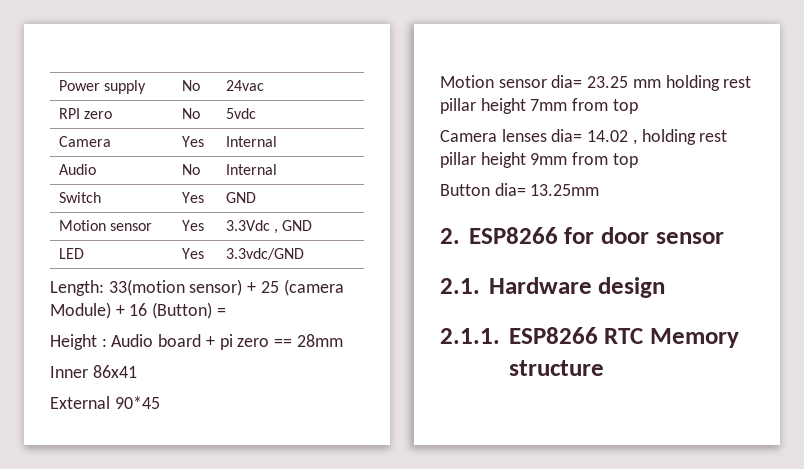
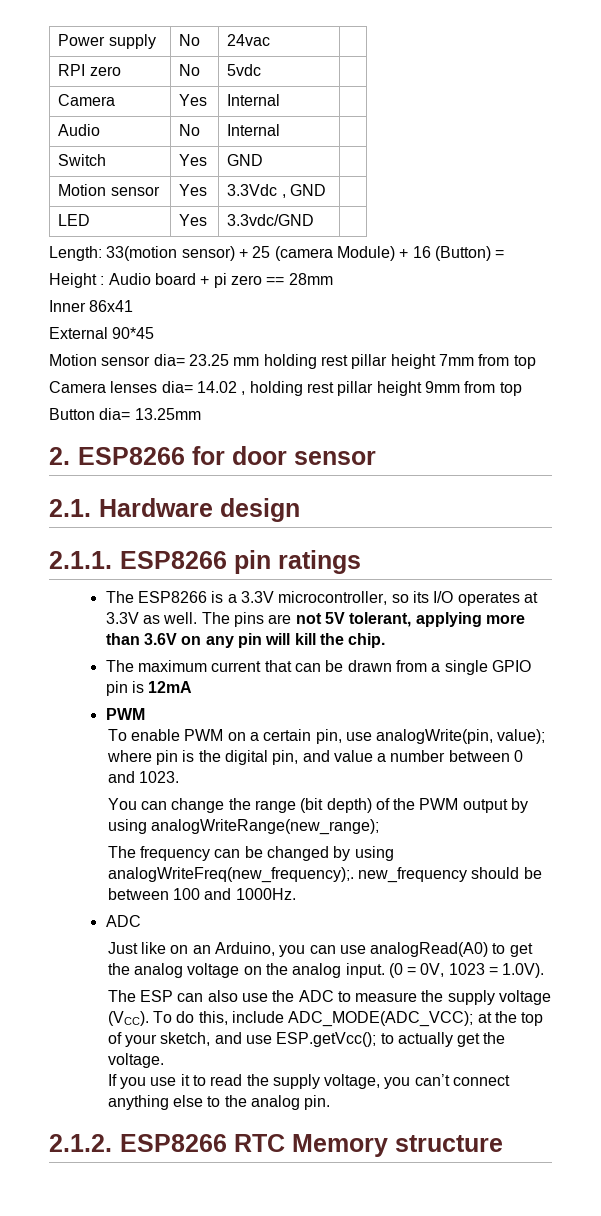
(598, 335) none -> [234,550,361,574] [105,591,538,606] [105,612,525,627] [105,633,386,648] [105,660,531,675] [105,681,193,696] [105,708,145,720] [107,729,546,744] [106,750,524,765] [107,771,179,783] [107,798,529,813] [107,819,379,835] [107,846,394,861] [107,867,542,883] [107,888,296,900] [105,915,141,927] [107,942,533,957] [107,963,545,978] [107,990,552,1005] [107,1011,544,1027] [107,1032,506,1047] [107,1053,164,1068] [107,1074,511,1089] [107,1095,331,1110] [49,1134,227,1152] pin ratings // The ESP8266 is a 3.3V microcontroller, so its I/O operates at 3.3V as well. The pins are not 5V tolerant, applying more than 3.6V on any pin will kill the chip. // The maximum current that can be drawn from a single GPIO pin is 12mA // PWM // To enable PWM on a certain pin, use analogWrite(pin, value); where pin is the digital pin, and value a number between 0 and 1023. // You can change the range (bit depth) of the PWM output by using analogWriteRange(new_range); // The frequency can be changed by using analogWriteFreq(new_frequency);. new_frequency should be between 100 and 1000Hz. // ADC // Just like on an Arduino, you can use analogRead(A0) to get the analog voltage on the analog input. (0 = 0V, 1023 = 1.0V). // The ESP can also use the ADC to measure the supply voltage (VCC). To do this, include ADC_MODE(ADC_VCC); at the top of your sketch, and use ESP.getVcc(); to actually get the voltage. // If you use it to read the supply voltage, you can’t connect anything else to the analog pin. // 2.1.2. ESP8266

